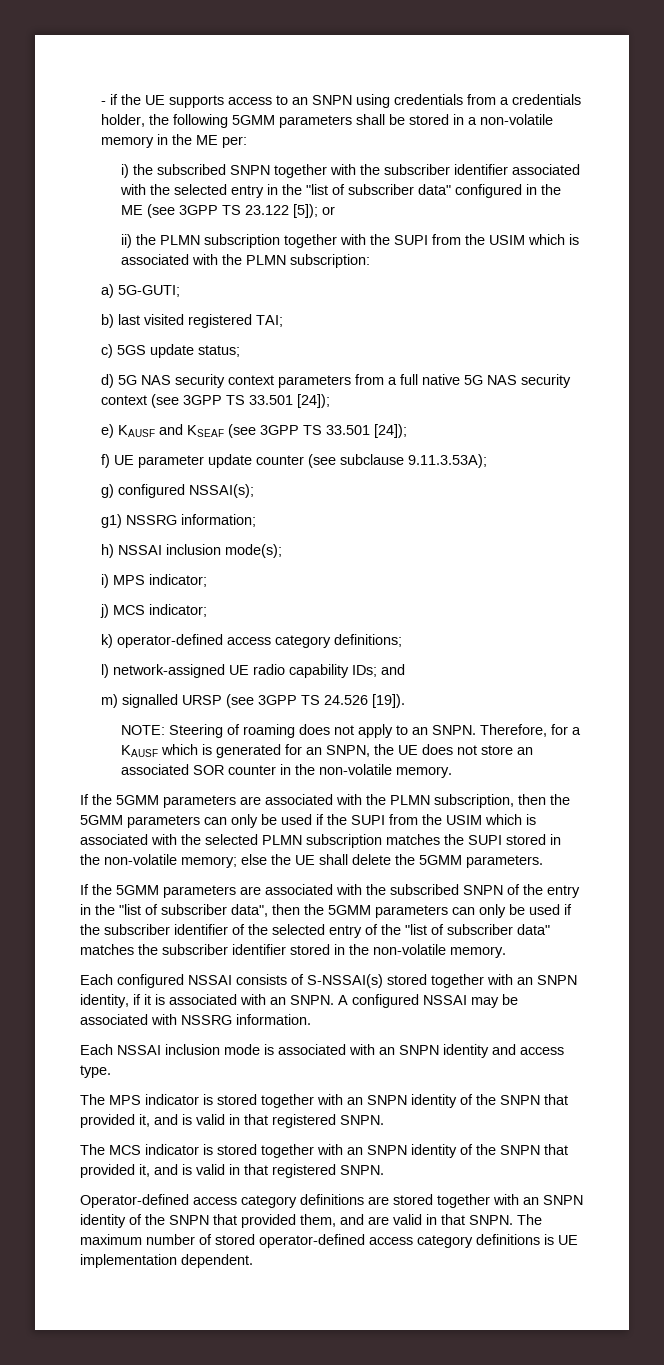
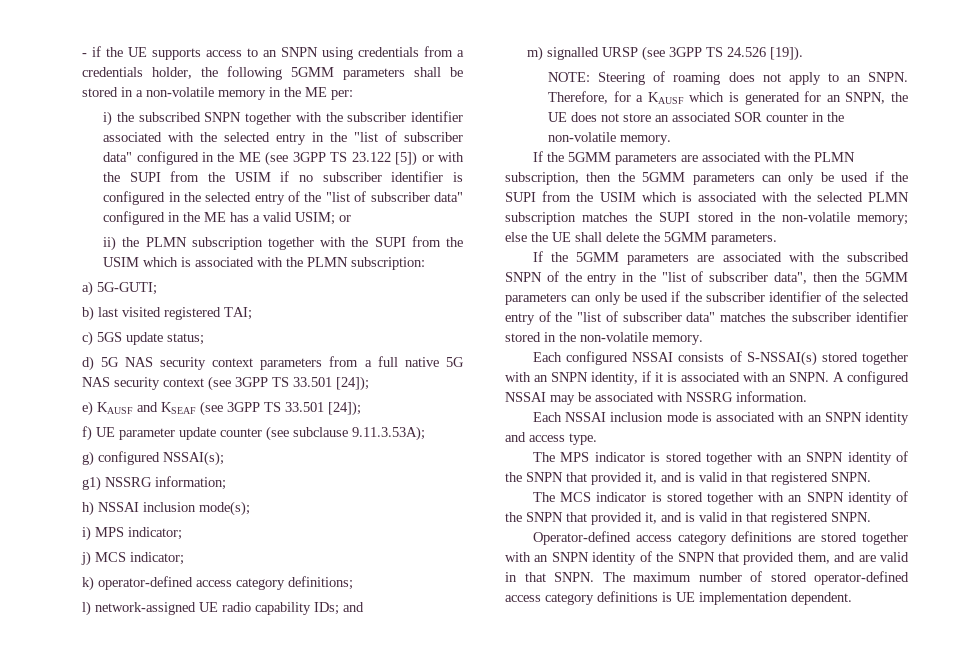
[293,204,319,218] [5]); -> [395,151,465,166] [103,171,463,182] [103,191,464,205] [103,211,336,225] [5]) or with the SUPI from the USIM if no subscriber identifier is configured in the selected entry of the "list of subscriber data" configured in the ME has a valid USIM;

